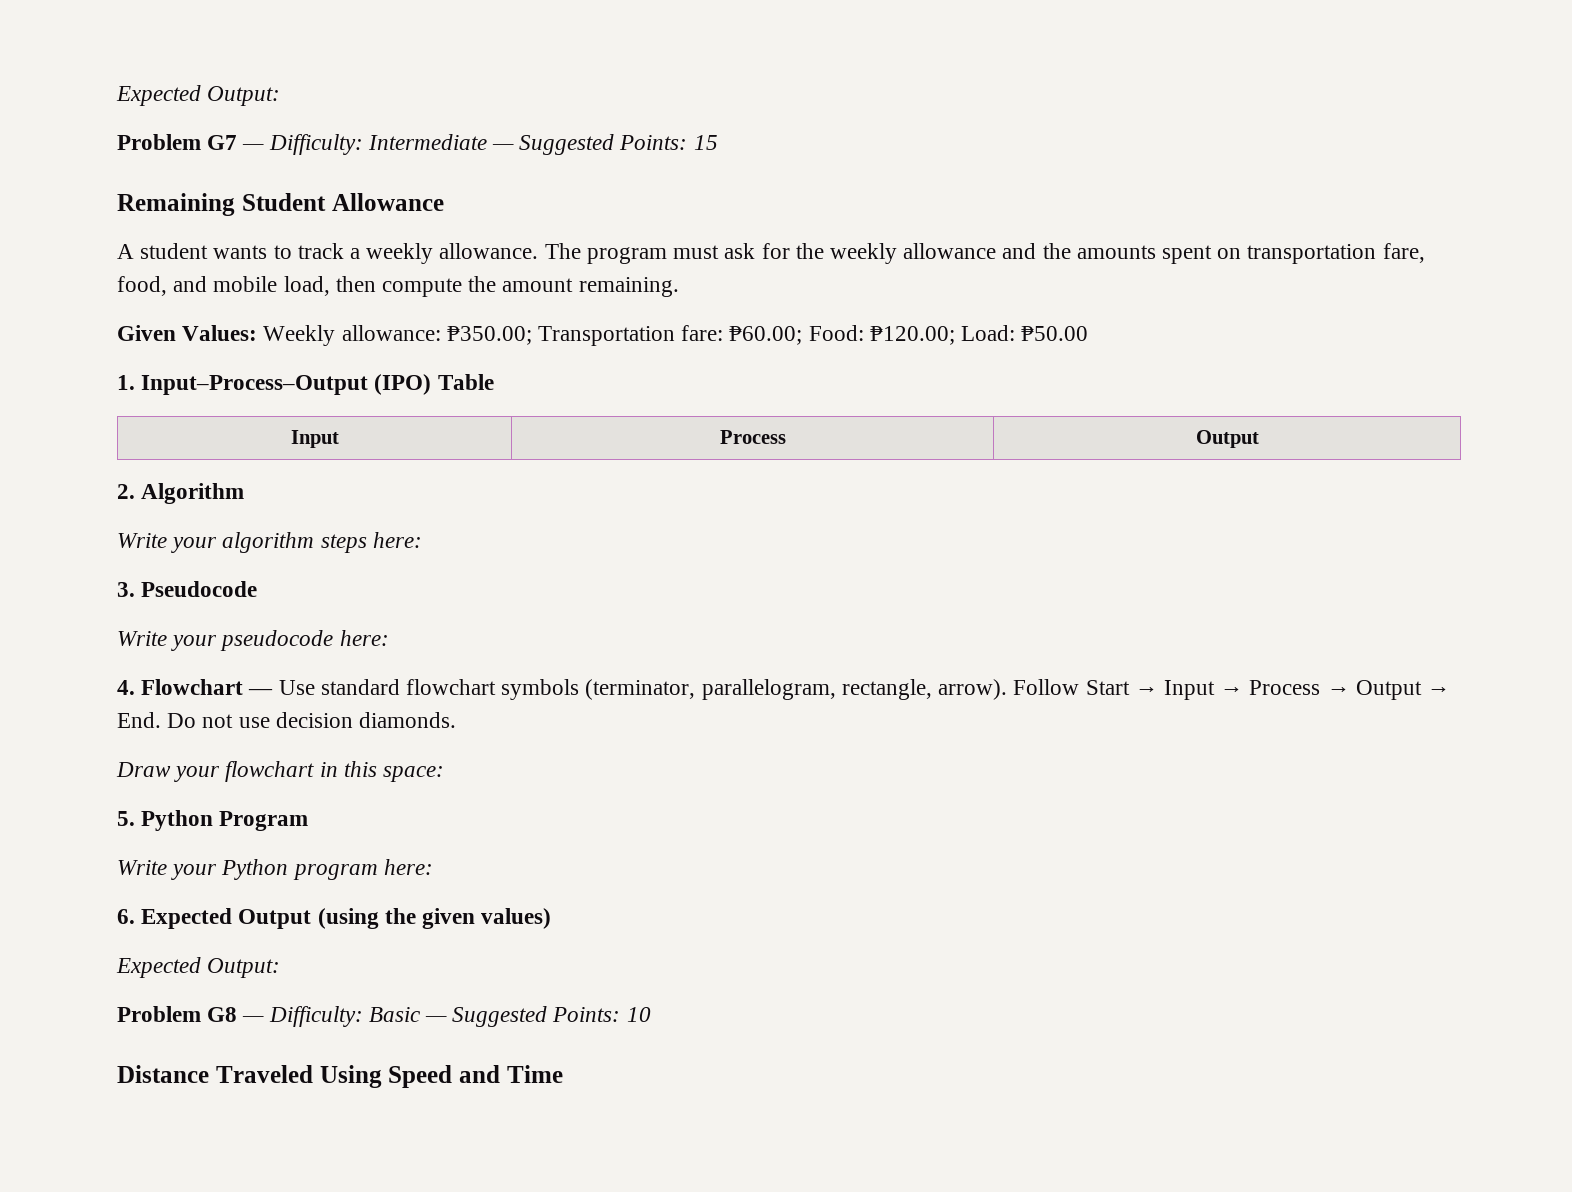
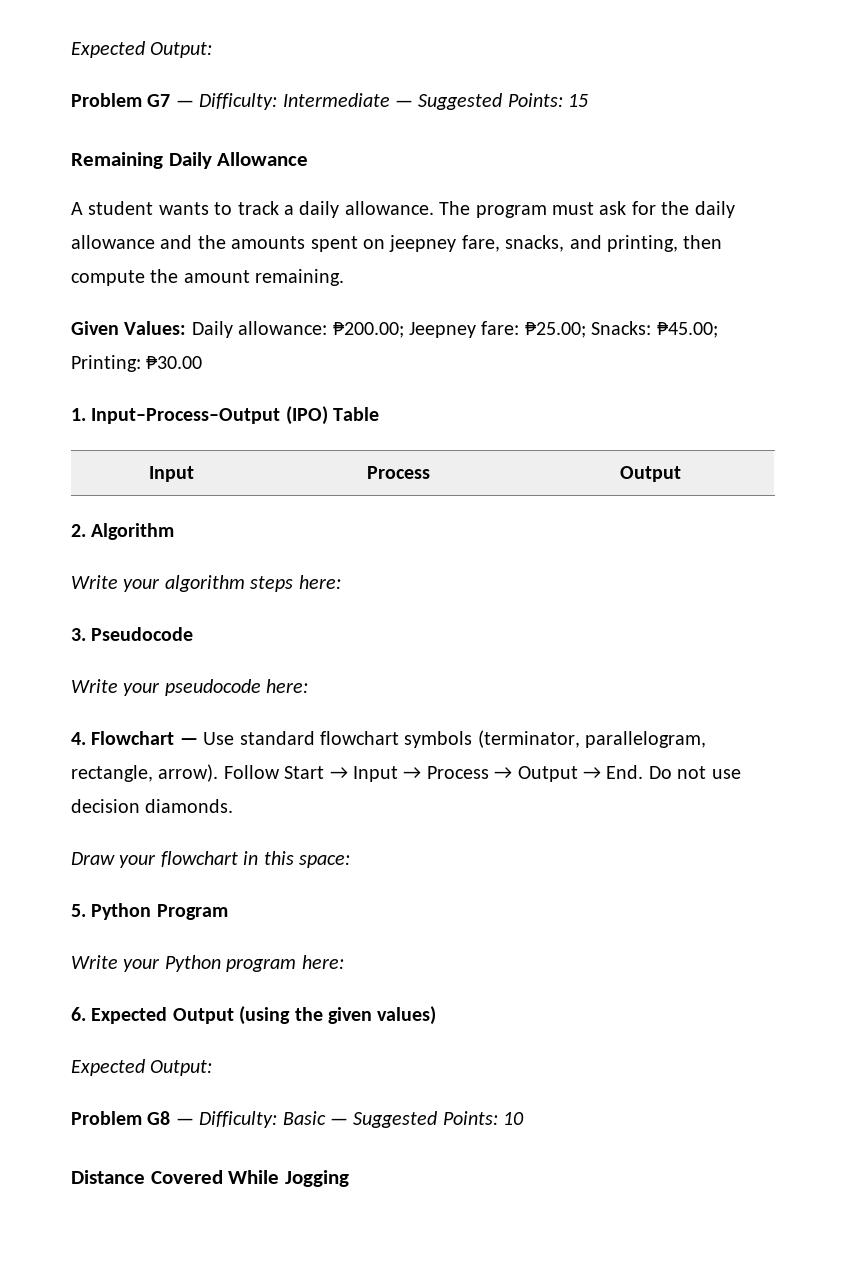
[241,193,326,211] Student -> [168,152,212,169] Daily
[366,243,434,264] weekly -> [299,201,340,218] daily
[829,243,897,264] weekly -> [694,201,735,218] daily
[1247,243,1425,264] [117,276,330,296] transportation fare, food, and mobile load, -> [389,235,678,252] jeepney fare, snacks, and printing,
[263,325,1089,346] Weekly allowance: ₱350.00; Transportation fare: ₱60.00; Food: ₱120.00; Load: ₱50.00 -> [191,321,718,338] [71,355,203,372] Daily allowance: ₱200.00; Jeepney fare: ₱25.00; Snacks: ₱45.00; Printing: ₱30.00
[215,1065,563,1088] Traveled Using Speed and Time -> [150,1170,350,1187] Covered While Jogging

